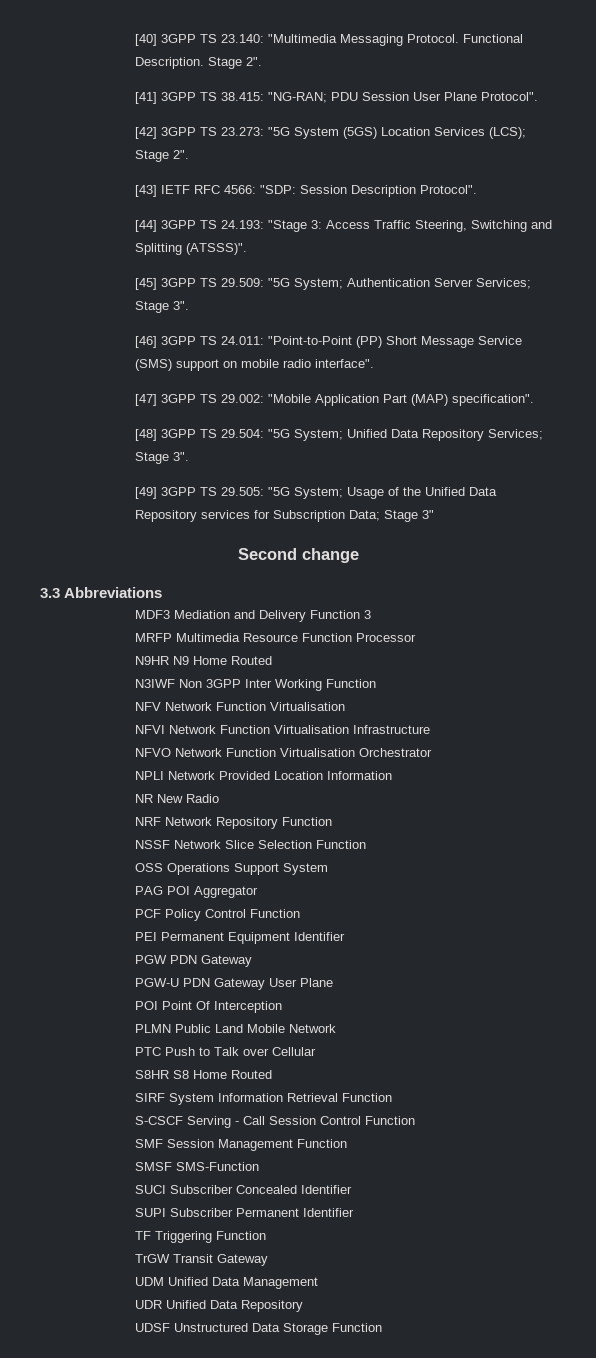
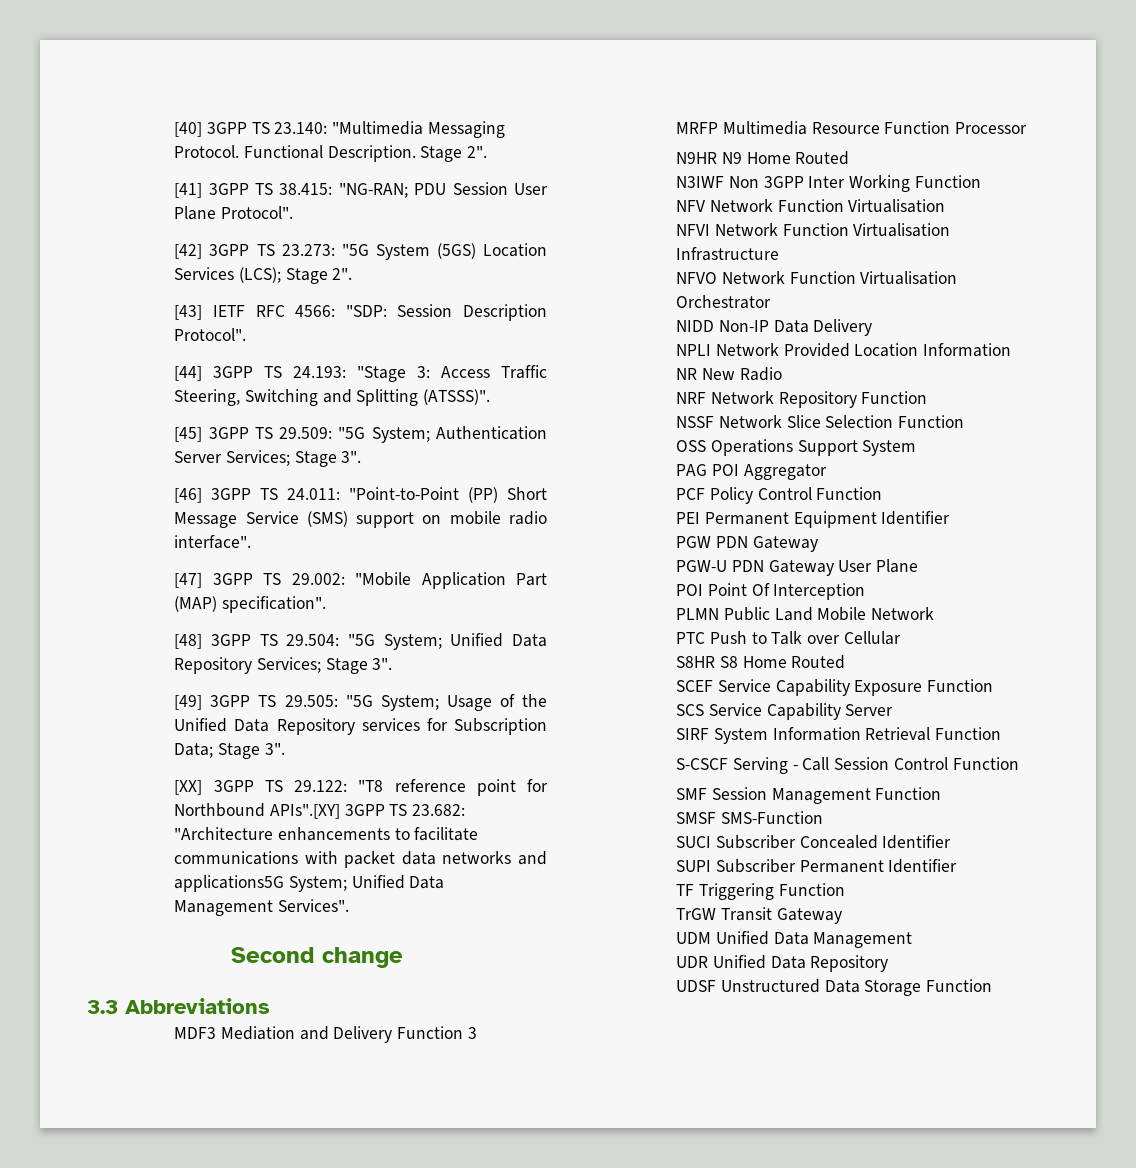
[421,510,434,519] 3" -> [264,743,285,755] [174,779,548,796] [174,803,466,819] [174,827,479,841] [174,851,547,868] [174,875,445,892] [174,899,350,916] 3". // [XX] 3GPP TS 29.122: "T8 reference point for Northbound APIs".[XY] 3GPP TS 23.682: "Architecture enhancements to facilitate communications with packet data networks and applications5G System; Unified Data Management Services".
(432, 752) none -> [676,319,873,336] // NIDD Non-IP Data Delivery
(272, 1074) none -> [676,679,994,696] [676,703,894,720] // SCEF Service Capability Exposure Function // SCS Service Capability Server

